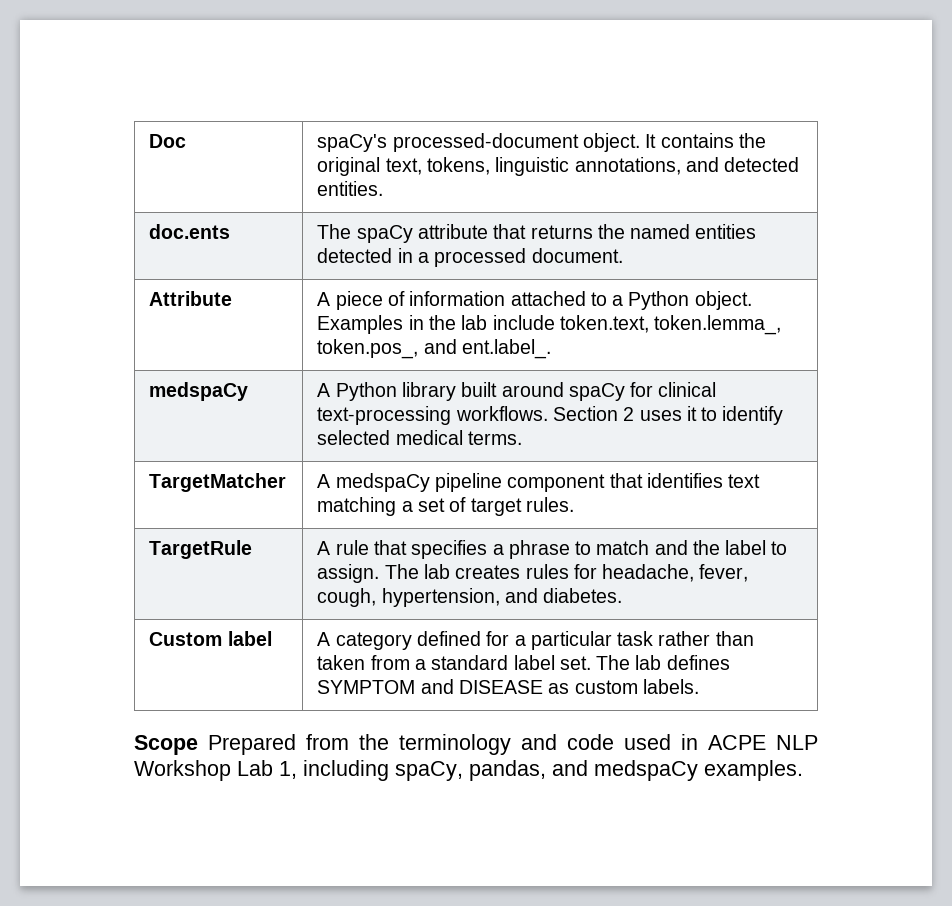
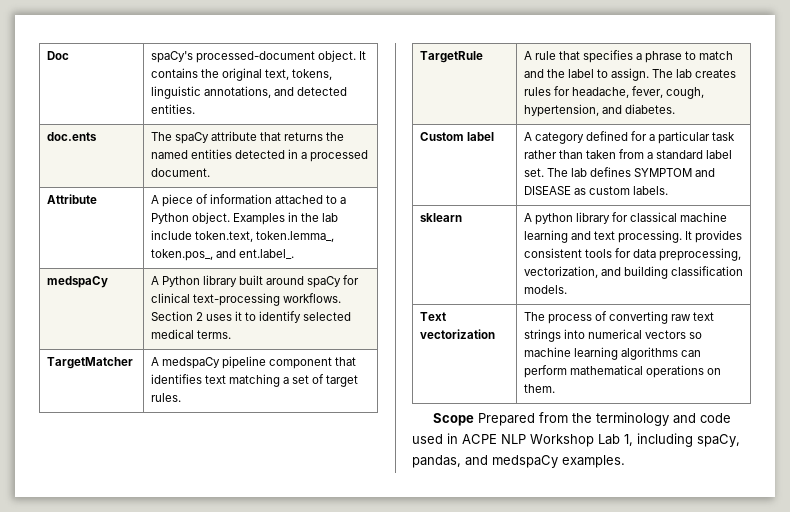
(699, 686) none -> [419,213,462,222] [523,212,728,225] [523,230,743,243] [523,248,741,261] [523,266,743,279] [523,285,567,294] [419,312,446,321] [419,329,495,339] [523,311,715,324] [523,329,702,342] [523,347,701,360] [523,365,721,378] [523,384,555,393] // sklearn | A python library for classical machine learning and text processing. It provides consistent tools for data preprocessing, vectorization, and building classification models. // Text vectorization | The process of converting raw text strings into numerical vectors so machine learning algorithms can perform mathematical operations on them.

